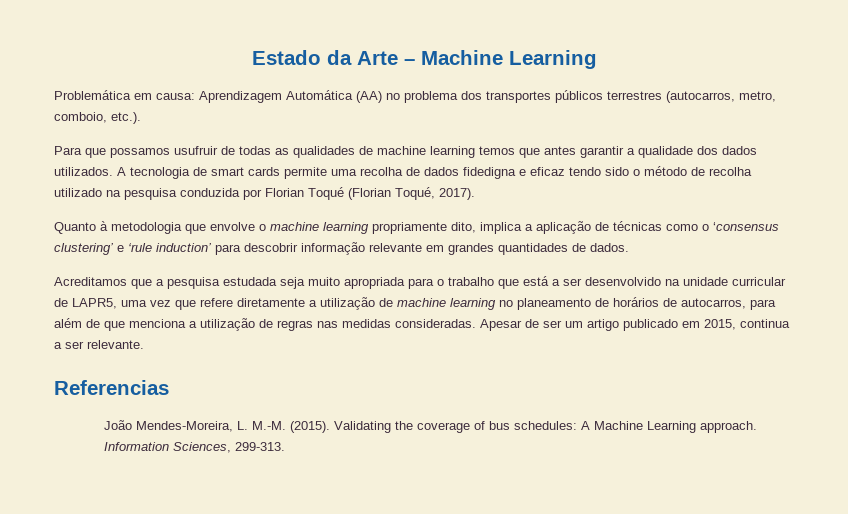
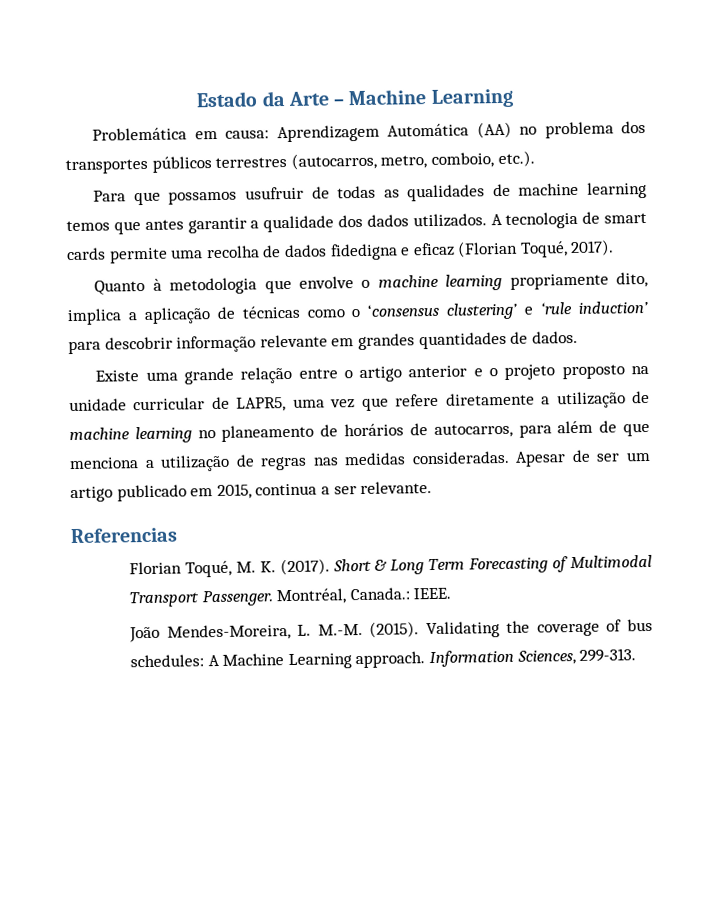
[569,166,752,176] [54,187,344,200] tendo sido o método de recolha utilizado na pesquisa conduzida por Florian Toqué -> (455, 249) none
[54,276,661,289] Acreditamos que a pesquisa estudada seja muito apropriada para o trabalho que está a ser desenvolvido -> [95,364,625,385] Existe uma grande relação entre o artigo anterior e o projeto proposto
(169, 387) none -> [129,554,652,578] [129,587,452,608] // Florian Toqué, M. K. (2017). Short & Long Term Forecasting of Multimodal Transport Passenger. Montréal, Canada.: IEEE.

